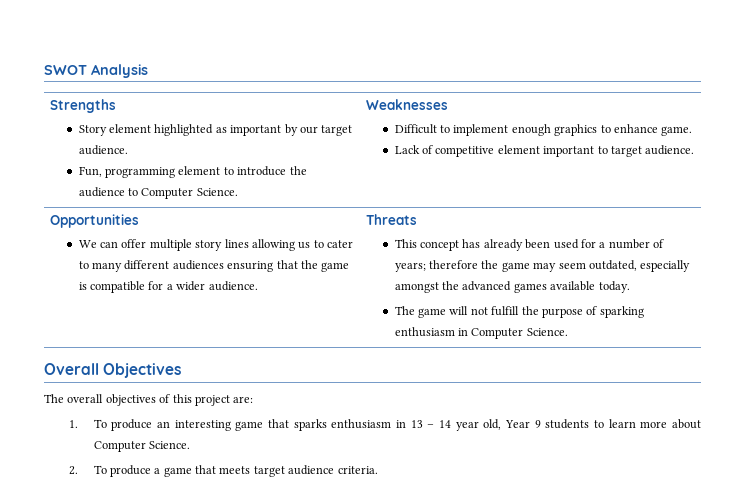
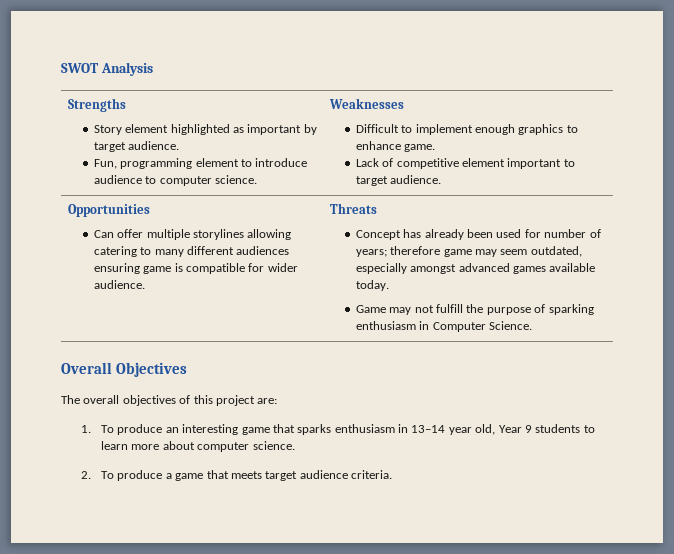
[299,126,318,134] our -> (317, 129) none
[289,166,307,175] the -> (308, 162) none
[141,188,238,199] Computer Science. -> [159,175,258,186] computer science.
[78,239,354,251] We can offer multiple story lines allowing us to cater -> [93,229,292,240] [93,246,137,257] Can offer multiple storylines allowing catering
[276,260,318,269] that the -> (140, 268) none
[166,284,173,290] a -> (265, 267) none
[394,239,460,251] This concept -> [355,230,401,240] Concept
[599,242,606,248] a -> (541, 233) none
[481,260,499,269] the -> (441, 250) none
[442,281,460,290] the -> (457, 269) none
[394,306,469,318] The game will -> [355,305,412,315] Game may
[410,420,451,428] 13 – 14 -> [411,425,446,433] 13–14
[93,441,190,452] Computer Science. -> [197,441,295,452] computer science.

